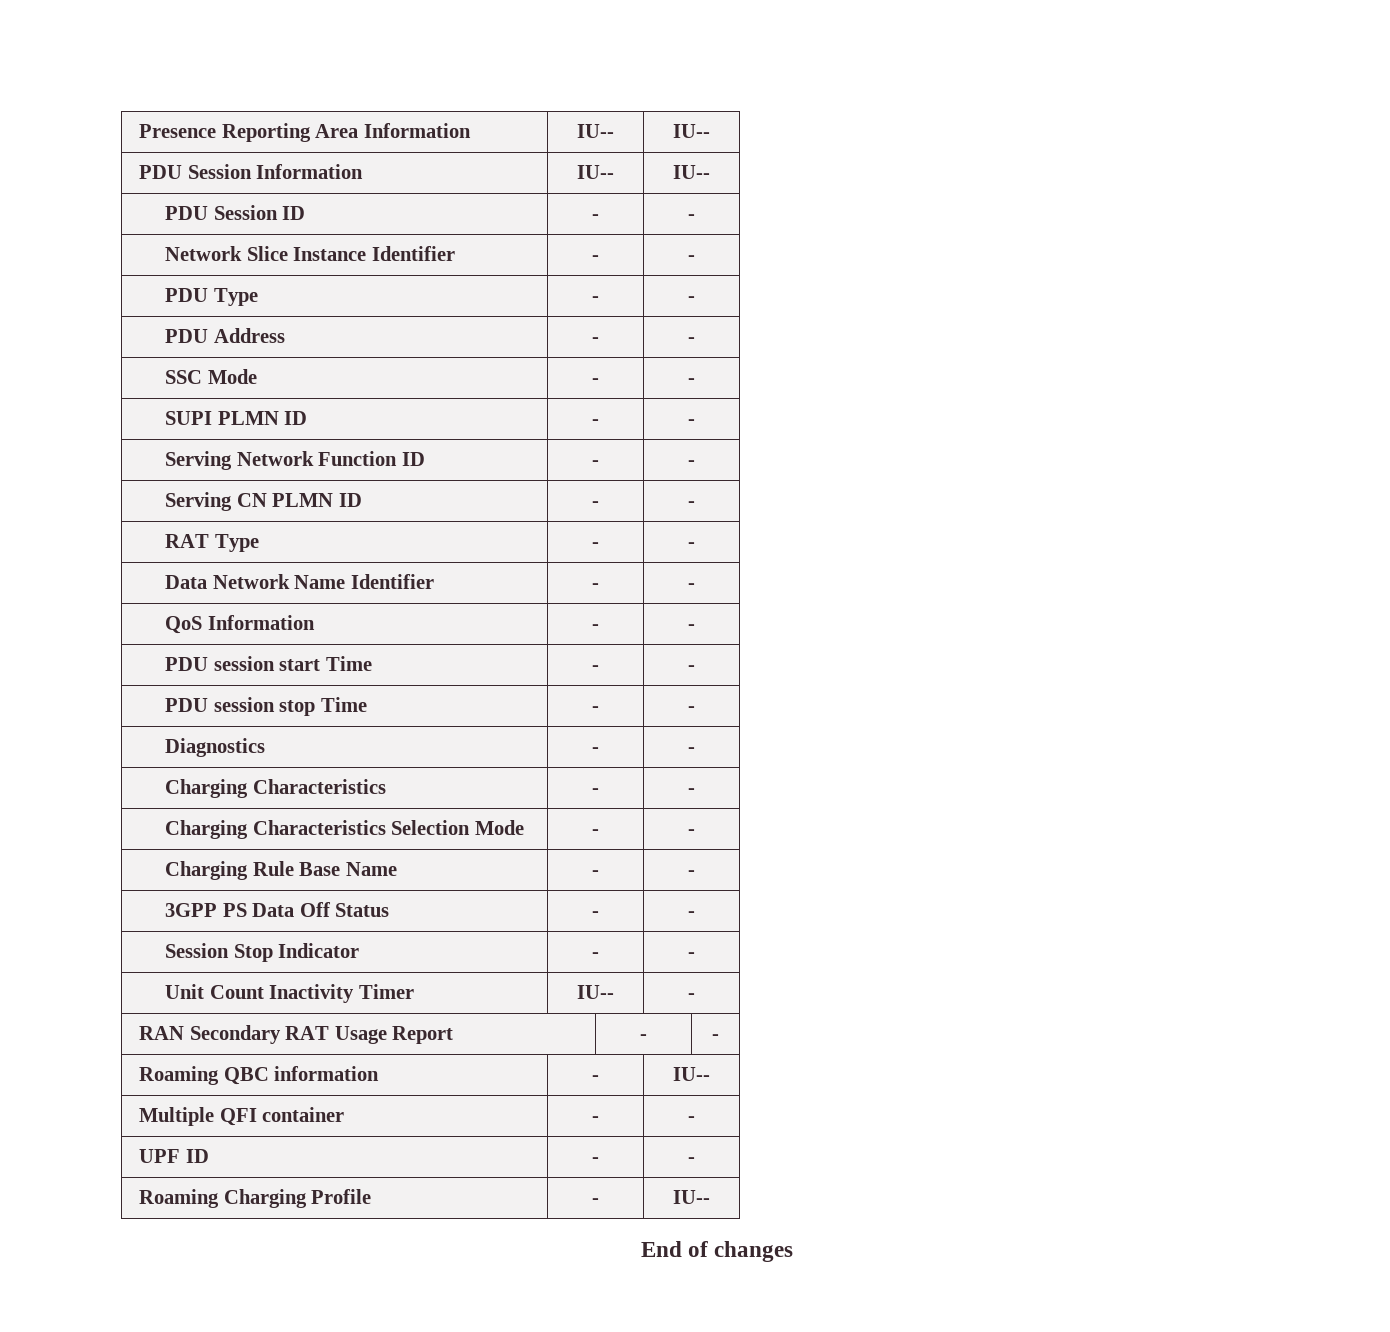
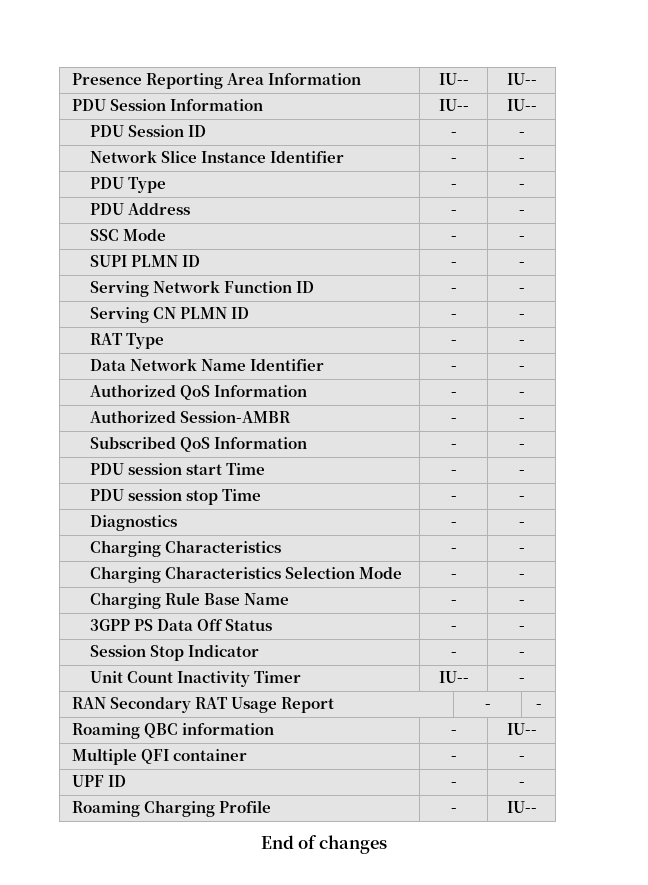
(695, 586) none -> [90,384,308,400] [450,392,457,397] [518,392,525,397] [90,410,292,423] [450,418,457,423] [518,418,525,423] [90,437,177,449] Authorized QoS Information | - | - // Authorized Session-AMBR | - | - // Subscribed

